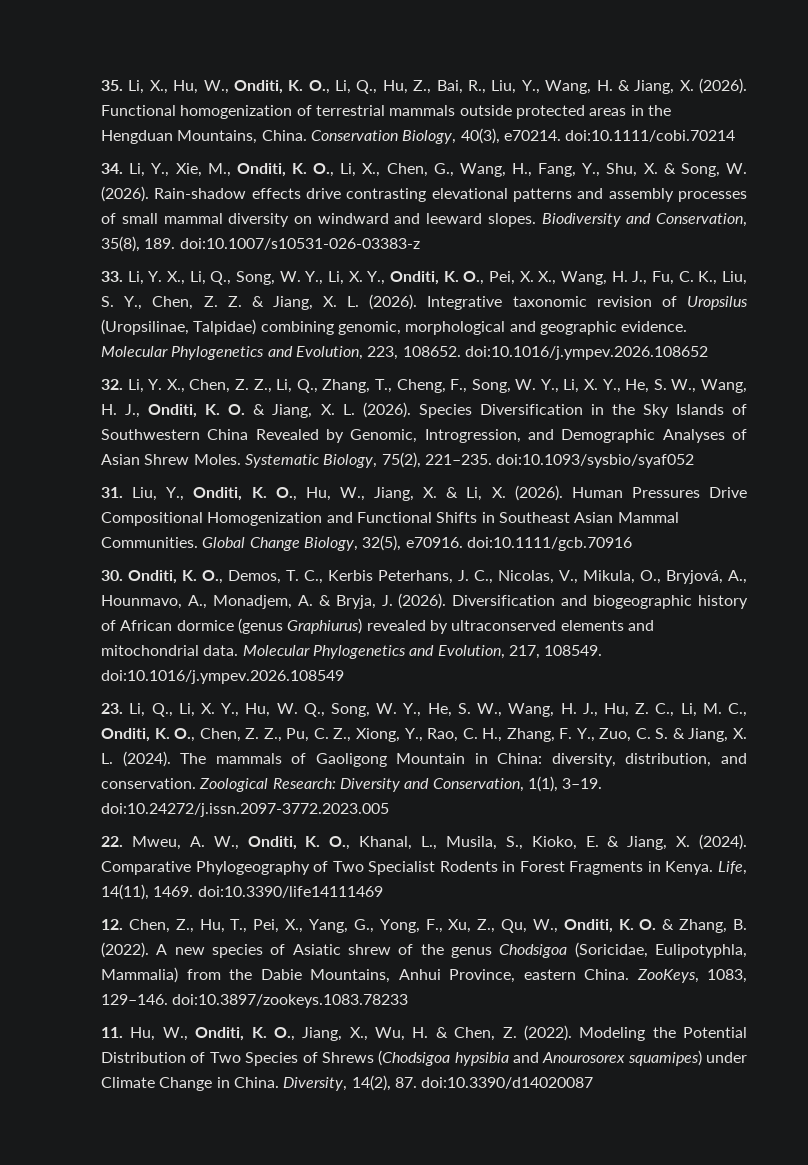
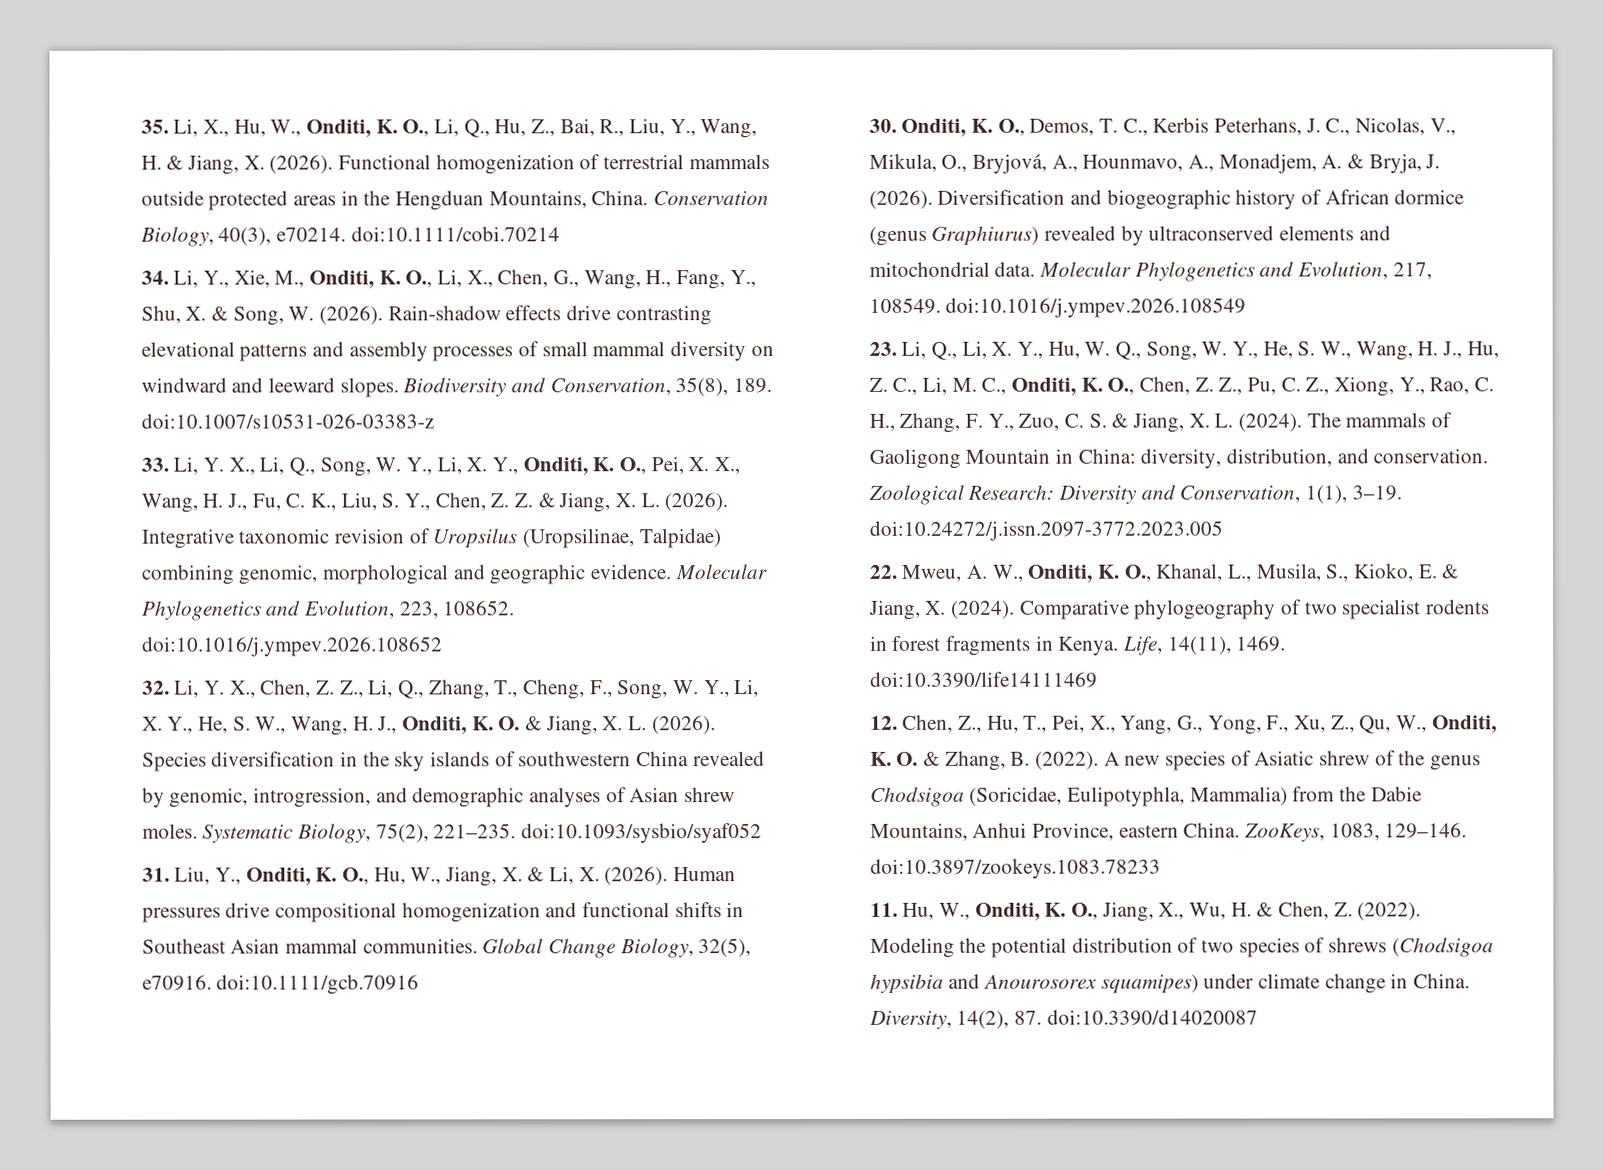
[479,404,747,418] [101,429,748,443] [101,454,241,465] Diversification in the Sky Islands of Southwestern China Revealed by Genomic, Introgression, and Demographic Analyses of Asian Shrew Moles. -> [211,751,765,772] [141,787,736,808] [141,823,198,839] diversification in the sky islands of southwestern China revealed by genomic, introgression, and demographic analyses of Asian shrew moles.
[631,487,747,498] [101,512,478,526] Pressures Drive Compositional Homogenization and Functional Shifts -> [141,902,722,923] pressures drive compositional homogenization and functional shifts
[617,512,679,523] [101,537,199,548] Mammal Communities. -> [285,938,478,954] mammal communities.
[195,861,644,875] Phylogeography of Two Specialist Rodents in Forest Fragments -> [1134,599,1491,620] [869,635,1032,656] phylogeography of two specialist rodents in forest fragments
[683,1027,747,1038] [101,1052,374,1066] Potential Distribution of Two Species of Shrews -> [991,937,1388,958] potential distribution of two species of shrews
[101,1077,213,1091] Climate Change -> [1258,973,1386,994] climate change

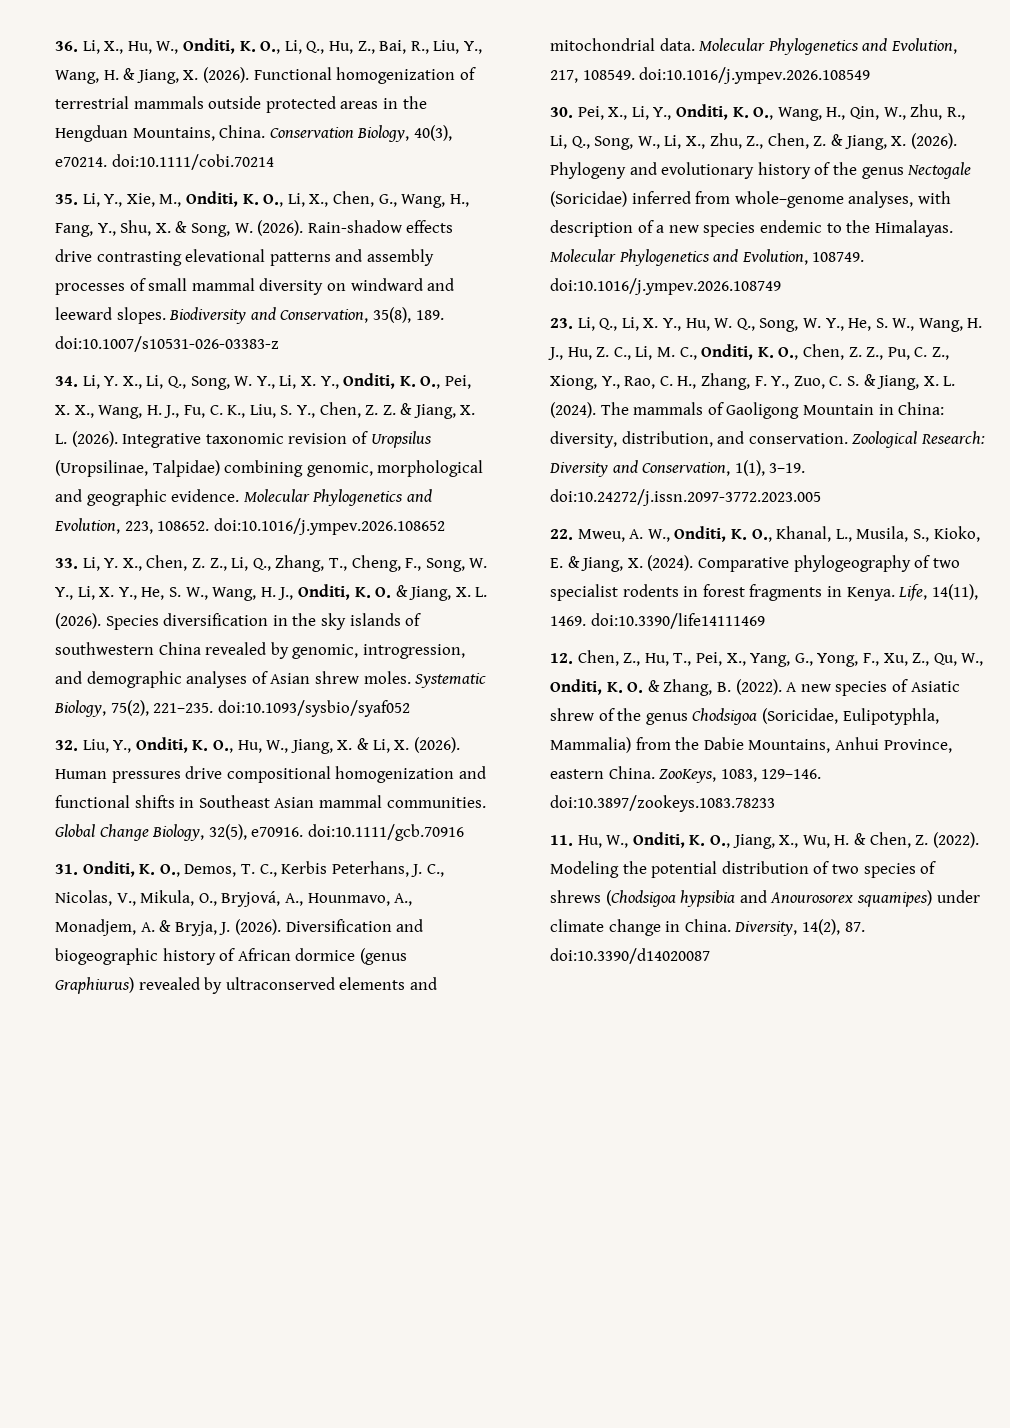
[140,119,169,134] 35. -> [55,41,79,52] 36.
[140,270,169,285] 34. -> [55,194,79,205] 35.
[140,457,169,472] 33. -> [55,376,79,387] 34.
[141,680,170,695] 32. -> [55,558,79,569] 33.
[141,867,170,882] 31. -> [55,740,79,751] 32.
[868,118,897,133] 30. -> [55,864,79,875] 31.
(1247, 307) none -> [550,104,965,121] [550,133,957,150] [550,162,972,179] [550,191,951,208] [550,220,953,237] [550,249,865,266] [550,278,782,295] // 30. Pei, X., Li, Y., Onditi, K. O., Wang, H., Qin, W., Zhu, R., Li, Q., Song, W., Li, X., Zhu, Z., Chen, Z. & Jiang, X. (2026). Phylogeny and evolutionary history of the genus Nectogale (Soricidae) inferred from whole–genome analyses, with description of a new species endemic to the Himalayas. Molecular Phylogenetics and Evolution, 108749. doi:10.1016/j.ympev.2026.108749

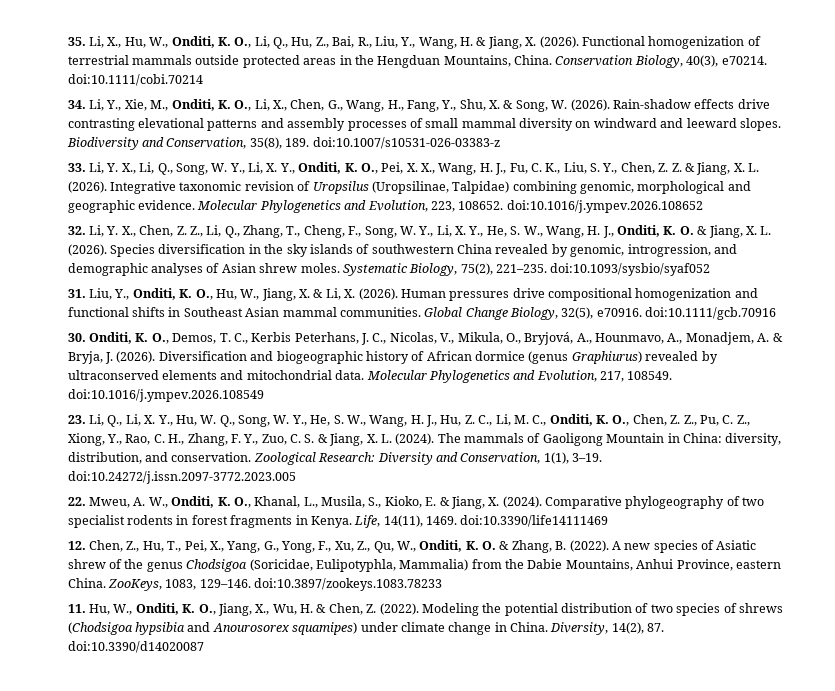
[55,41,79,52] 36. -> [67,37,86,46] 35.
[55,194,79,205] 35. -> [67,100,86,109] 34.
[55,376,79,387] 34. -> [67,163,86,172] 33.
[55,558,79,569] 33. -> [67,226,86,235] 32.
[55,740,79,751] 32. -> [67,289,86,298] 31.
[55,864,79,875] 31. -> [67,333,86,342] 30.
[550,104,965,121] [550,133,957,150] [550,162,972,179] [550,191,951,208] [550,220,953,237] [550,249,865,266] [550,278,782,295] // 30. Pei, X., Li, Y., Onditi, K. O., Wang, H., Qin, W., Zhu, R., Li, Q., Song, W., Li, X., Zhu, Z., Chen, Z. & Jiang, X. (2026). Phylogeny and evolutionary history of the genus Nectogale (Soricidae) inferred from whole–genome analyses, with description of a new species endemic to the Himalayas. Molecular Phylogenetics and Evolution, 108749. doi:10.1016/j.ympev.2026.108749 -> (264, 395) none

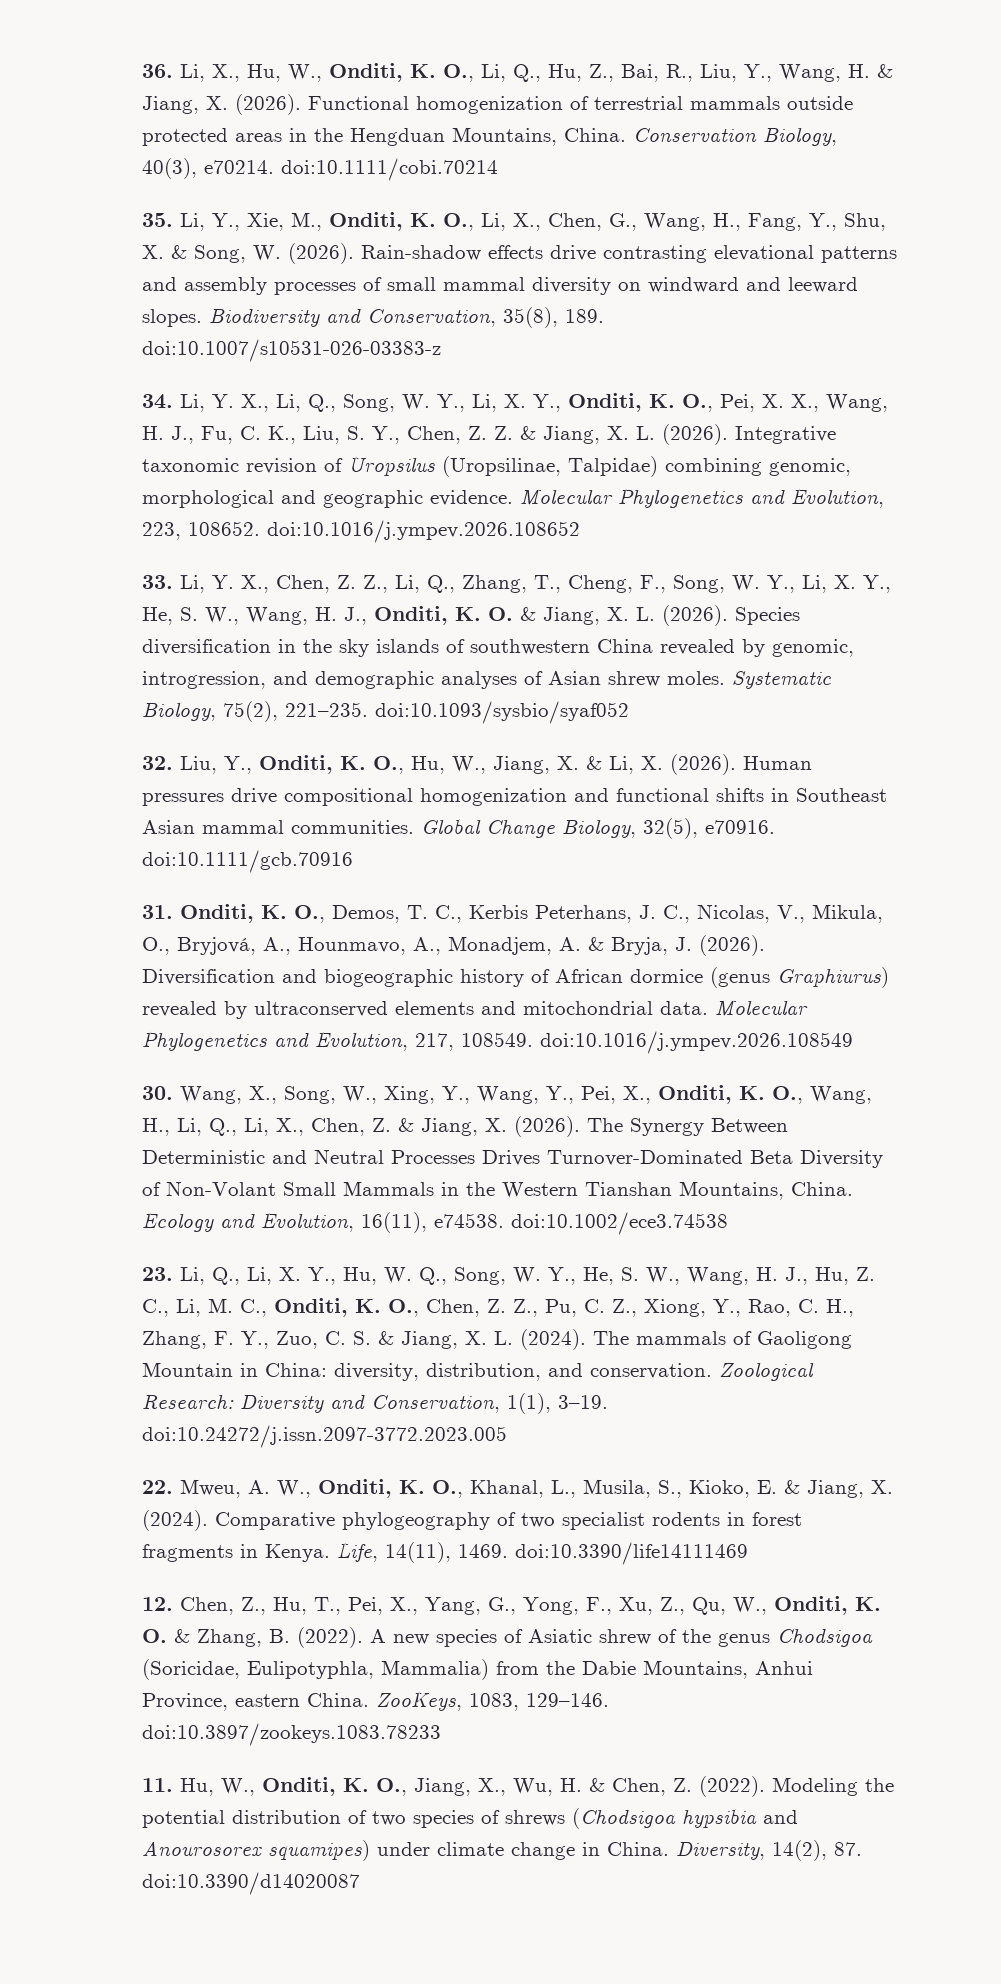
[67,37,86,46] 35. -> [142,64,174,78] 36.
[67,100,86,109] 34. -> [142,213,174,227] 35.
[67,163,86,172] 33. -> [142,394,174,409] 34.
[67,226,86,235] 32. -> [142,575,174,589] 33.
[67,289,86,298] 31. -> [142,756,174,770] 32.
[67,333,86,342] 30. -> [142,905,174,919] 31.
(264, 395) none -> [142,1085,873,1104] [142,1116,789,1137] [142,1149,884,1168] [142,1181,854,1200] [142,1212,729,1235] // 30. Wang, X., Song, W., Xing, Y., Wang, Y., Pei, X., Onditi, K. O., Wang, H., Li, Q., Li, X., Chen, Z. & Jiang, X. (2026). The Synergy Between Deterministic and Neutral Processes Drives Turnover-Dominated Beta Diversity of Non-Volant Small Mammals in the Western Tianshan Mountains, China. Ecology and Evolution, 16(11), e74538. doi:10.1002/ece3.74538

